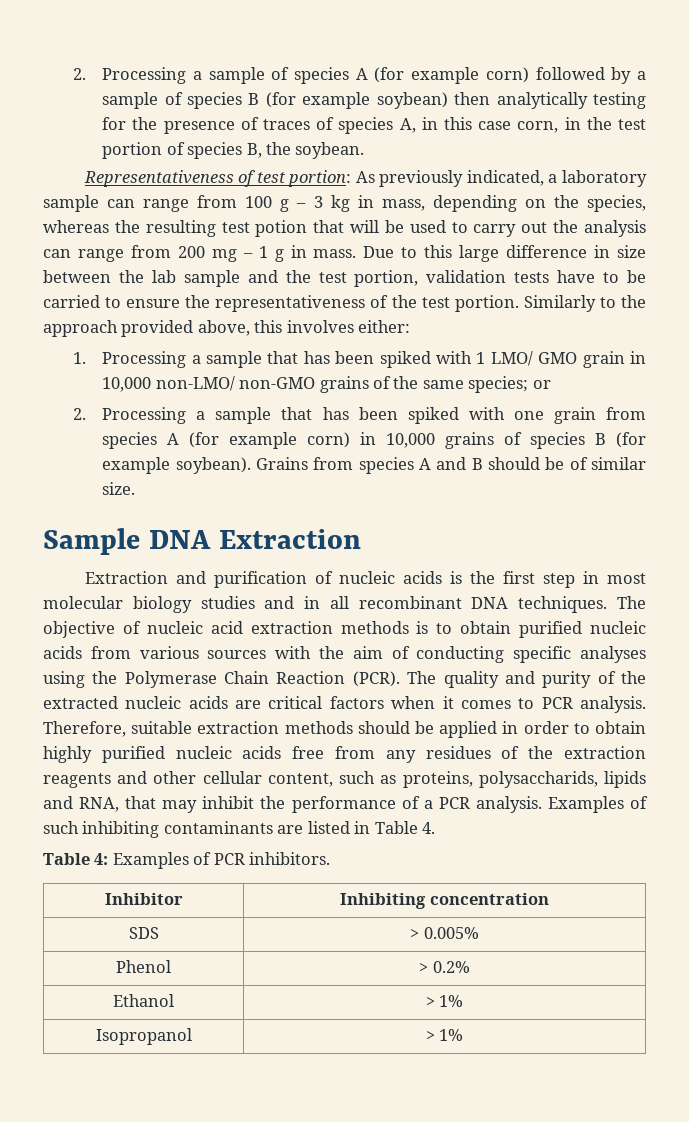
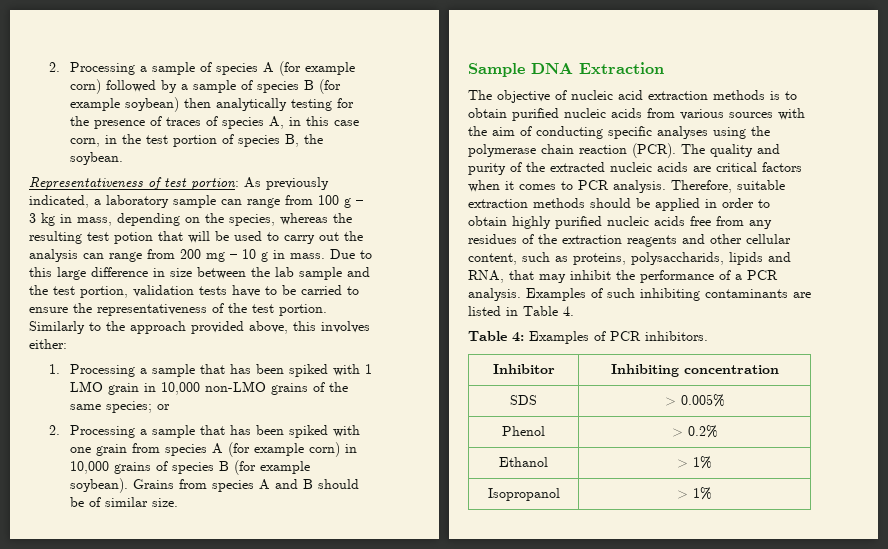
[258,246,268,258] 1 -> [242,249,256,259] 10
[490,351,578,366] LMO/ GMO -> [69,381,103,392] LMO
[155,376,316,391] non-LMO/ non-GMO -> [204,381,266,392] non-LMO
[84,571,647,588] [43,596,608,613] Extraction and purification of nucleic acids is the first step in most molecular biology studies and in all recombinant DNA techniques. -> (664, 68) none
[124,671,346,688] Polymerase Chain Reaction -> [468,144,627,157] polymerase chain reaction

